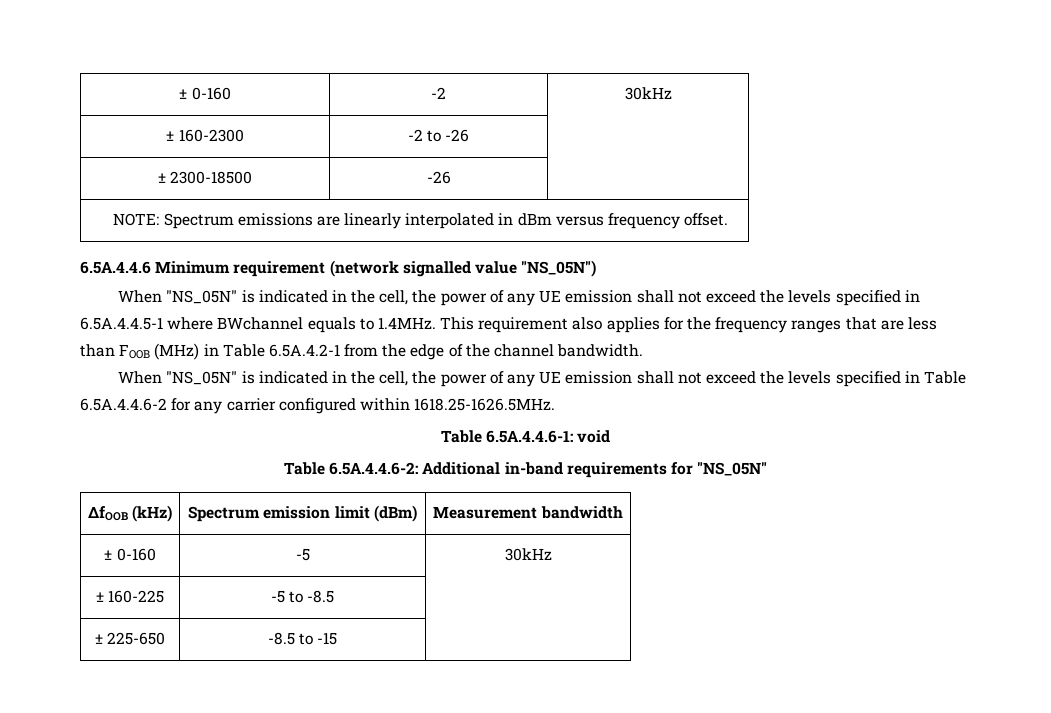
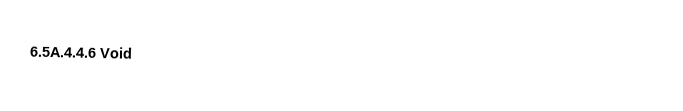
[179,87,231,100] [431,87,446,99] [624,87,672,100] [166,129,244,142] [407,129,470,142] [157,171,253,184] [426,171,451,184] [113,213,729,229] [80,260,597,277] [118,290,920,306] [80,317,937,333] [80,343,644,360] [118,371,966,387] [80,398,556,414] [440,430,611,443] [283,462,768,478] [87,505,173,522] [188,505,417,522] [433,506,623,519] [104,548,156,561] [295,548,310,561] [504,548,552,561] [95,590,165,603] [270,590,335,603] [94,632,166,645] [267,632,338,645] ± 0-160 | -2 | 30kHz // ± 160-2300 | -2 to -26 | // ± 2300-18500 | -26 | // NOTE: Spectrum emissions are linearly interpolated in dBm versus frequency offset. // 6.5A.4.4.6 Minimum requirement (network signalled value "NS_05N") // When "NS_05N" is indicated in the cell, the power of any UE emission shall not exceed the levels specified in 6.5A.4.4.5-1 where BWchannel equals to 1.4MHz. This requirement also applies for the frequency ranges that are less than FOOB (MHz) in Table 6.5A.4.2-1 from the edge of the channel bandwidth. // When "NS_05N" is indicated in the cell, the power of any UE emission shall not exceed the levels specified in Table 6.5A.4.4.6-2 for any carrier configured within 1618.25-1626.5MHz. // Table 6.5A.4.4.6-1: void // Table 6.5A.4.4.6-2: Additional in-band requirements for "NS_05N" // ΔfOOB (kHz) | Spectrum emission limit (dBm) | Measurement bandwidth // ± 0-160 | -5 | 30kHz // ± 160-225 | -5 to -8.5 | // ± 225-650 | -8.5 to -15 | -> [29,46,133,59] 6.5A.4.4.6 Void

